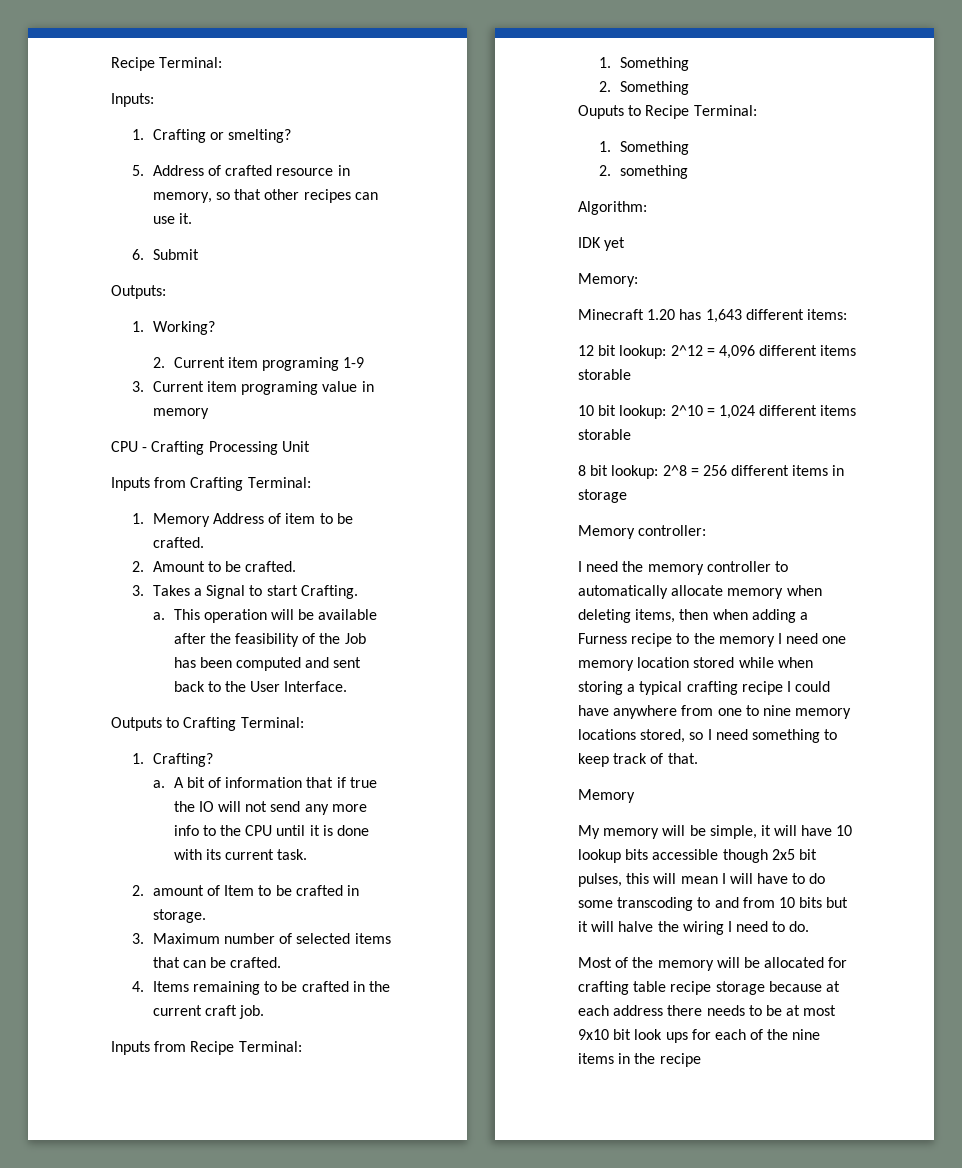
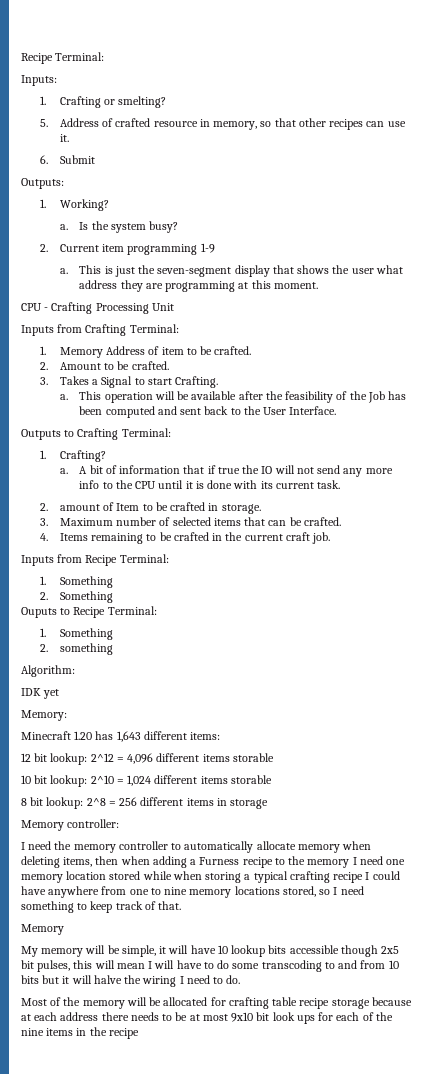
[152,357,365,371] [131,381,374,395] [152,408,209,419] 2. Current item programing 1-9 // 3. Current item programing value in memory -> [59,221,179,233] [40,243,215,255] [59,265,403,277] [79,280,318,292] a. Is the system busy? // 2. Current item programming 1-9 // a. This is just the seven-segment display that shows the user what address they are programming at this moment.

